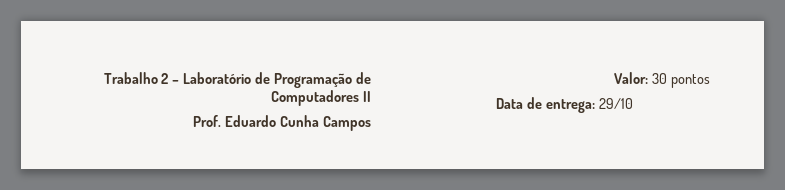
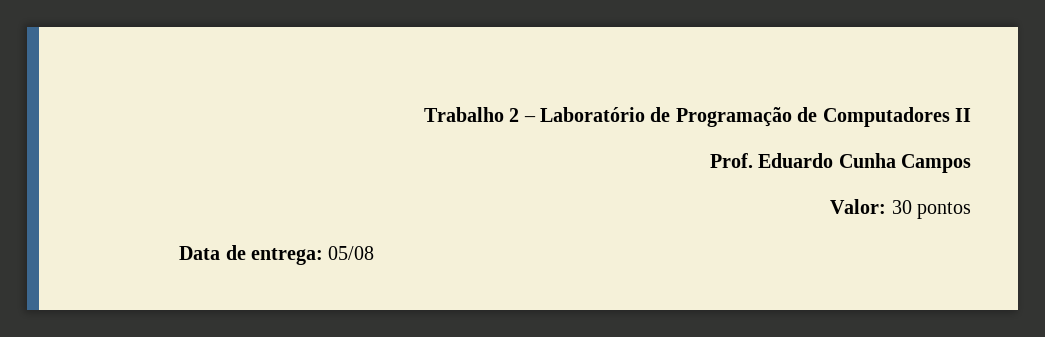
[598,98,633,109] 29/10 -> [328,246,375,260] 05/08

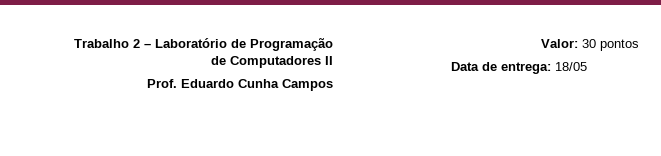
[328,246,375,260] 05/08 -> [555,62,588,71] 18/05

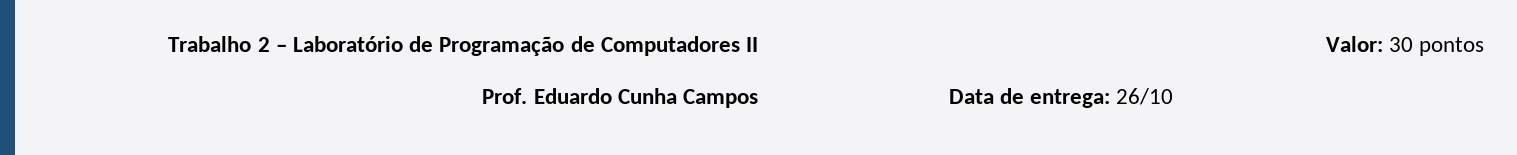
[555,62,588,71] 18/05 -> [1116,88,1174,105] 26/10

